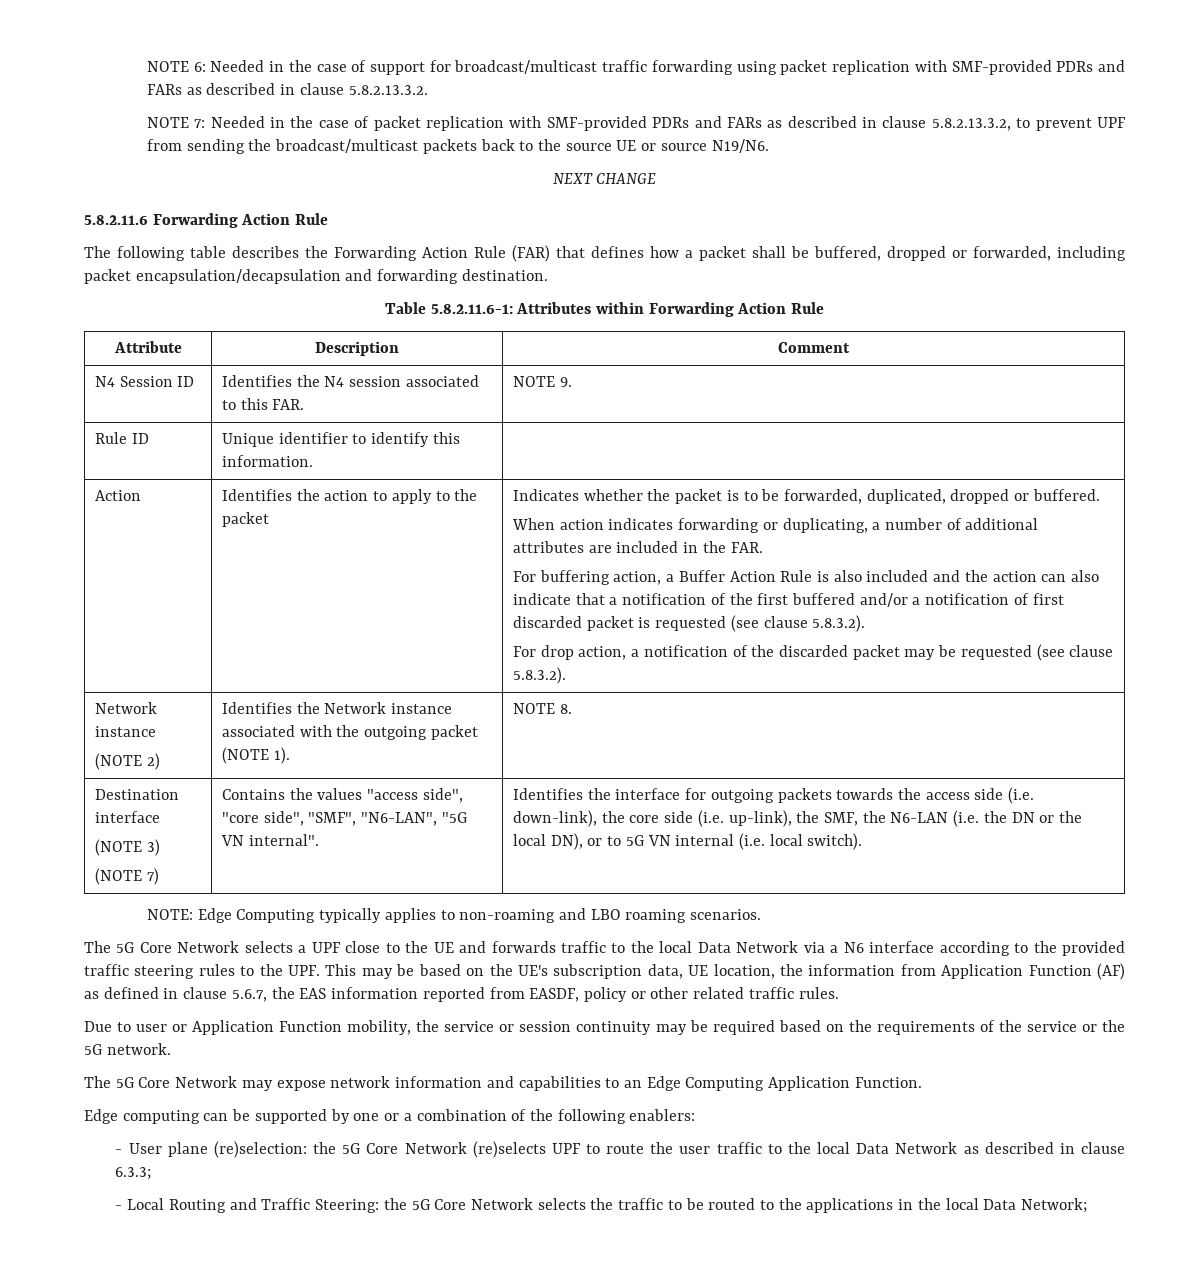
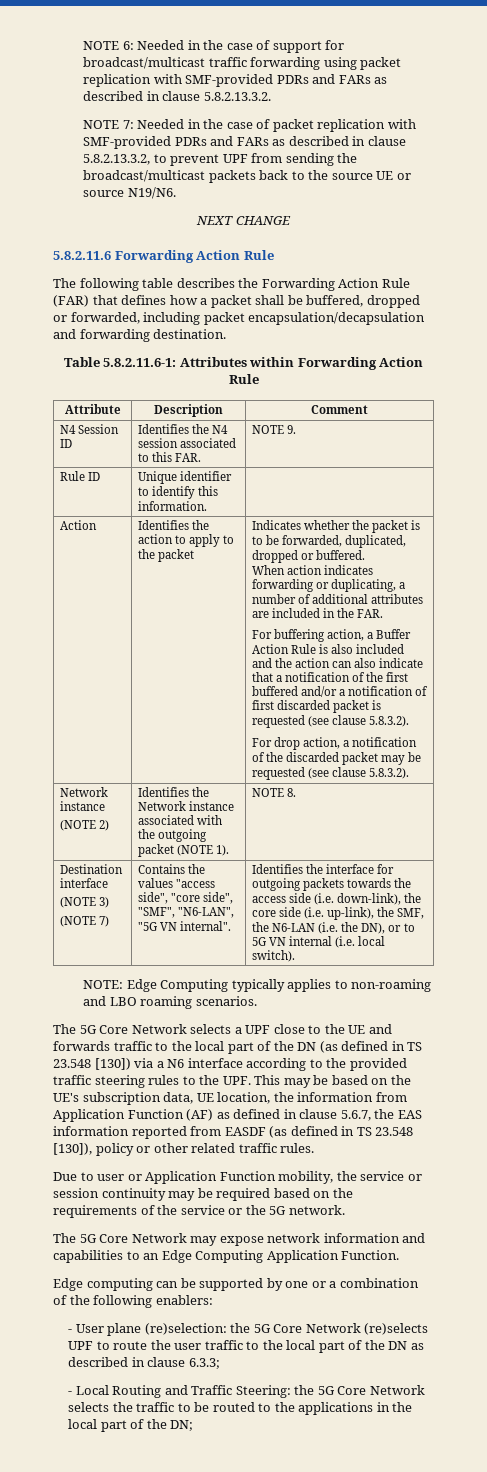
[1011,811,1083,823] [512,834,546,846] DN or the local -> (359, 927) none
[697,941,799,953] Data Network -> [227,1041,423,1054] [53,1058,131,1070] part of the DN (as defined in TS 23.548 [130])
[529,988,580,1002] EASDF, -> [224,1126,414,1138] [53,1143,92,1155] EASDF (as defined in TS 23.548 [130]),
[856,1142,958,1154] Data Network -> [318,1340,408,1353] part of the DN
[983,1198,1088,1213] Data Network; -> [100,1419,194,1432] part of the DN;

